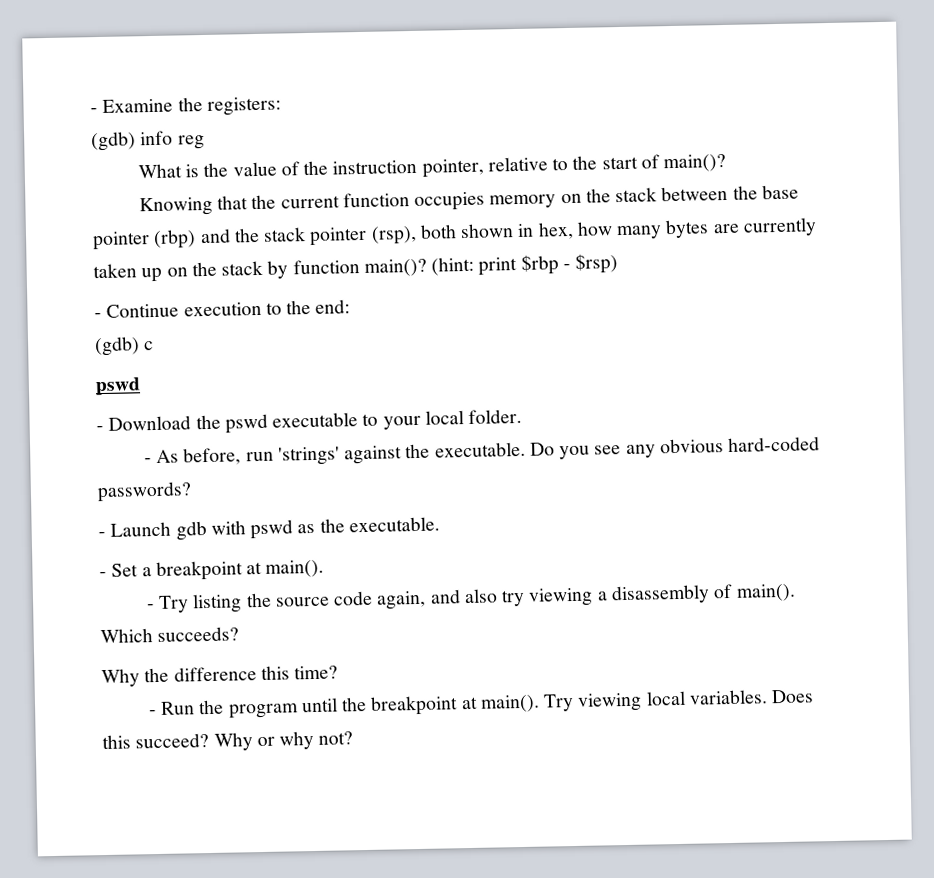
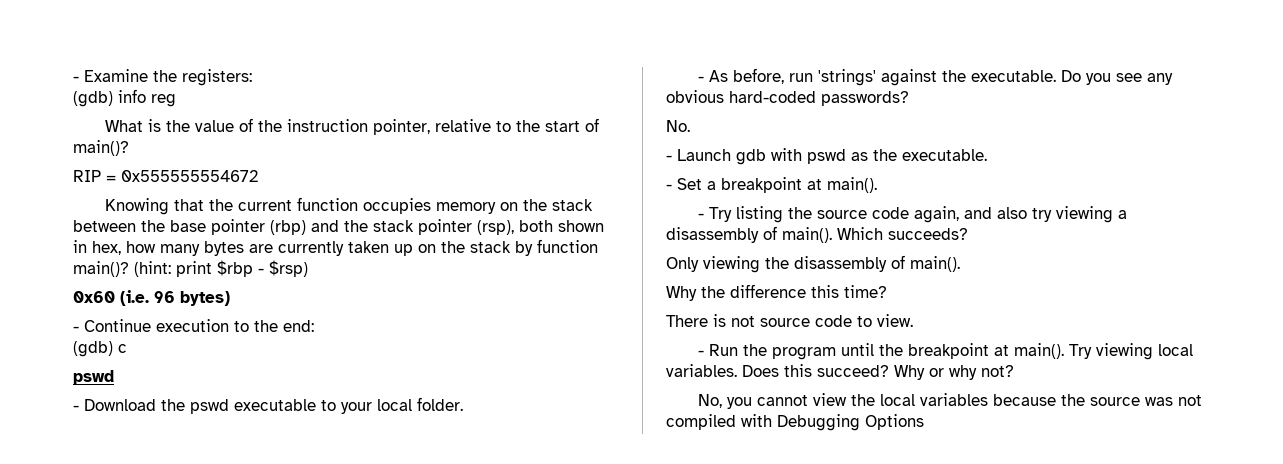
(727, 163) none -> [73,170,258,182] // RIP = 0x555555554672
(619, 263) none -> [73,290,230,306] // 0x60 (i.e. 96 bytes)
(192, 492) none -> [666,120,690,132] // No.
(240, 634) none -> [666,255,960,273] // Only viewing the disassembly of main().
(339, 672) none -> [666,314,913,327] // There is not source code to view.
(354, 738) none -> [697,393,1202,409] [666,414,924,431] // No, you cannot view the local variables because the source was not compiled with Debugging Options

